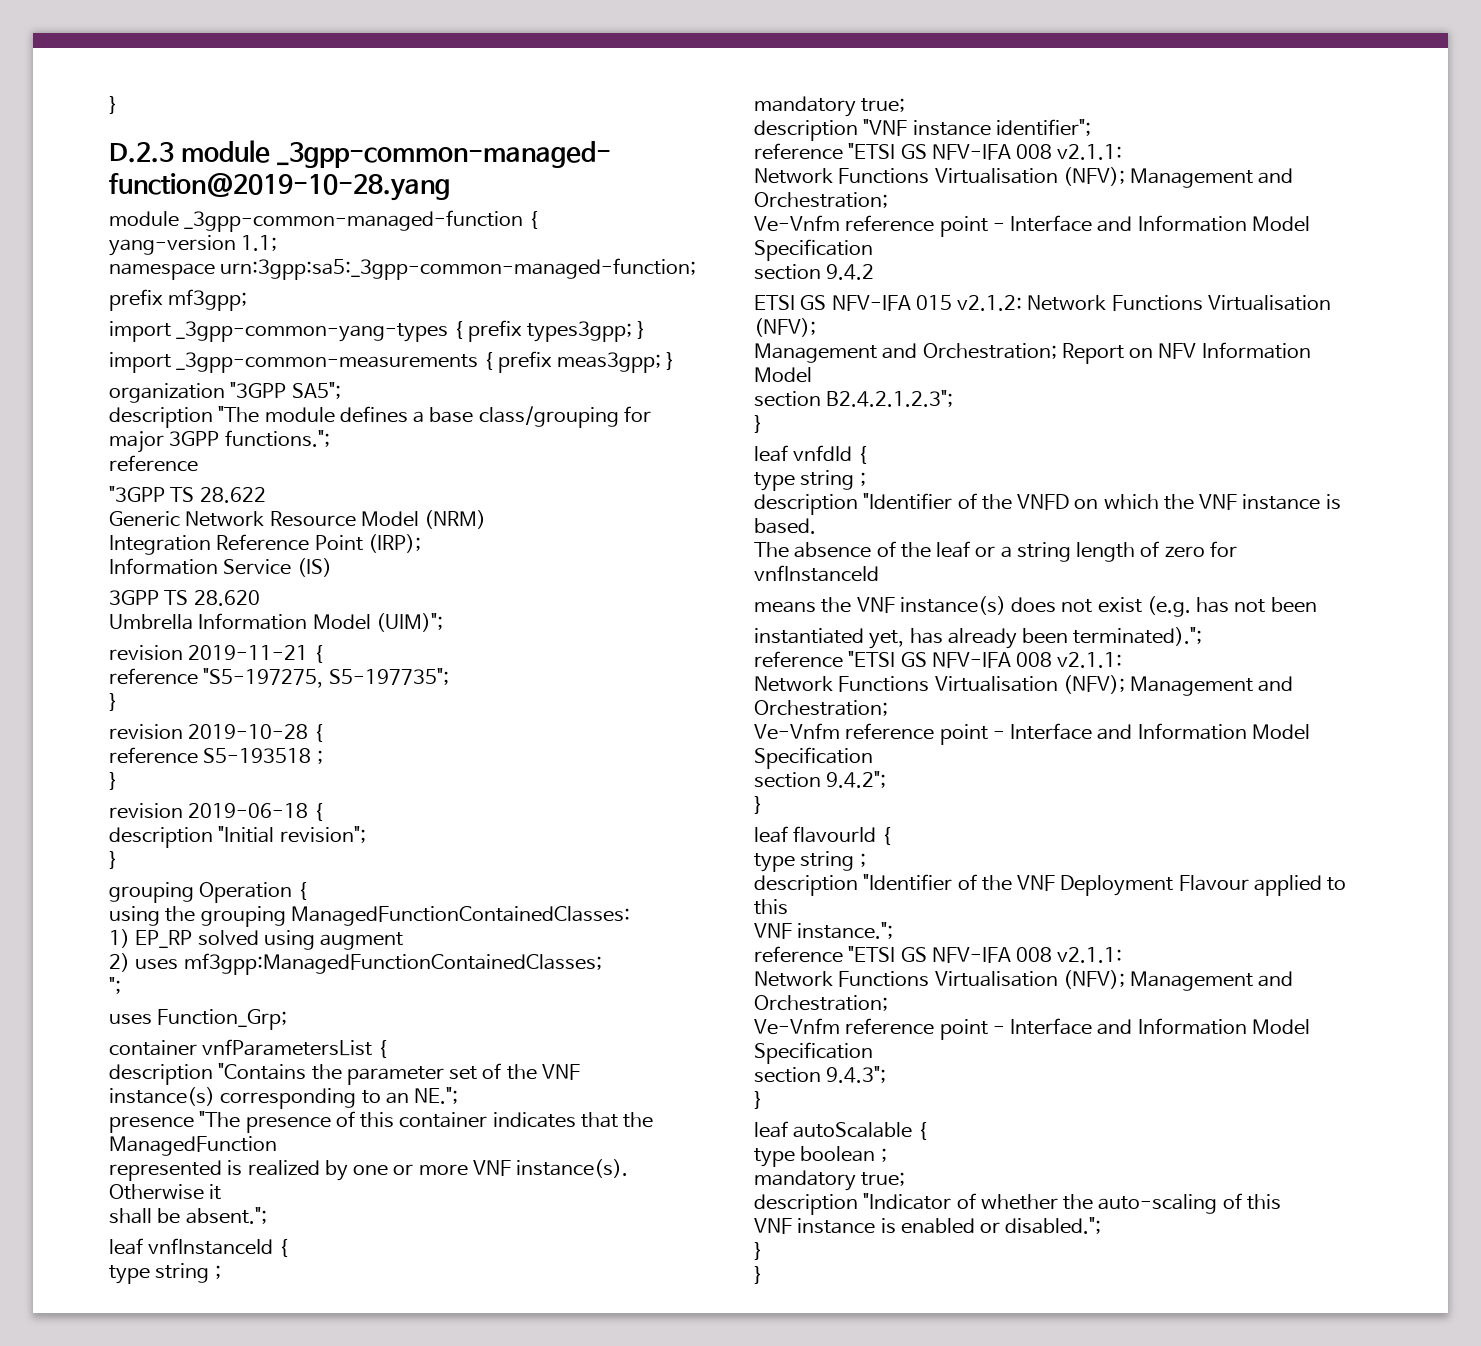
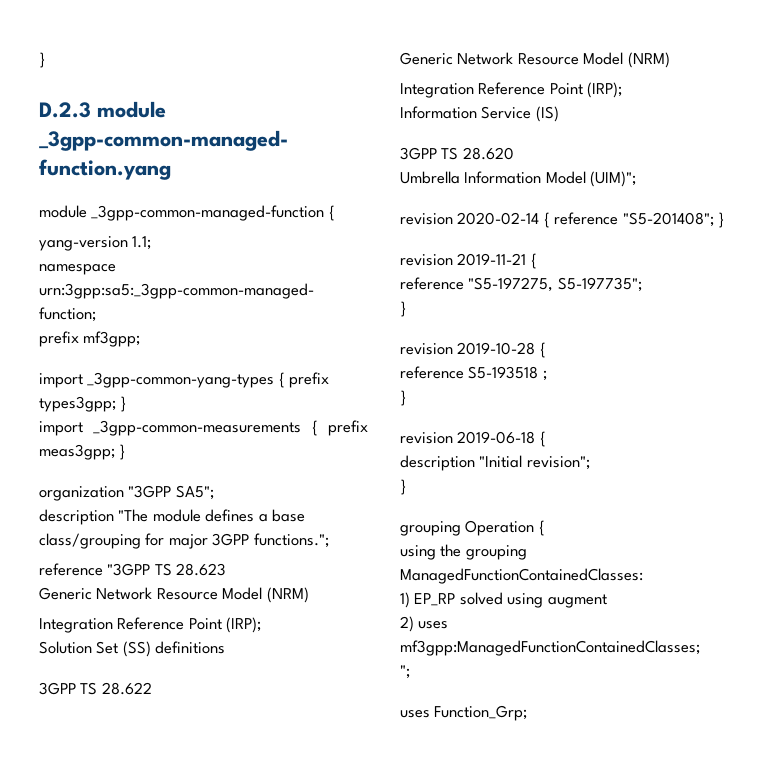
[109,173,450,201] function@2019-10-28.yang -> [39,159,171,180] function.yang
[109,486,165,502] // "3GPP -> [107,563,227,576] [39,587,309,603] [39,617,262,633] [39,641,226,657] [39,682,76,695] "3GPP TS 28.623 // Generic Network Resource Model (NRM) // Integration Reference Point (IRP); // Solution Set (SS) definitions // 3GPP
(443, 622) none -> [400,212,725,228] // revision 2020-02-14 { reference "S5-201408"; }
[109,1039,387,1058] [109,1063,580,1085] [109,1087,459,1109] [109,1111,654,1133] [109,1136,277,1156] [109,1159,629,1181] [109,1184,222,1200] [109,1207,267,1224] [109,1238,288,1257] [109,1263,221,1284] [754,96,906,117] [754,119,1091,141] [754,143,1123,160] [754,167,1294,188] [754,192,888,208] [754,215,1310,237] [754,239,873,261] [754,264,875,280] [754,295,1331,311] [754,318,816,337] [754,342,1311,364] [754,367,812,383] [754,390,954,407] [754,415,763,433] [754,445,867,464] [754,470,866,491] [754,493,1341,515] [754,518,816,534] [754,541,1237,562] [754,565,879,582] [754,596,1317,617] [754,627,1203,649] [754,651,1123,668] [754,675,1294,696] [754,700,888,716] [754,723,1310,745] [754,747,873,769] [754,771,887,788] [754,796,763,814] [754,826,891,845] [754,851,866,872] [754,874,1347,896] [754,899,788,915] [754,922,894,939] [754,946,1123,963] [754,970,1294,991] [754,995,888,1011] [754,1018,1310,1040] [754,1042,873,1064] [754,1066,887,1083] [754,1091,763,1109] [754,1121,927,1140] [754,1146,887,1167] [754,1170,906,1191] [754,1193,1281,1215] [754,1217,1102,1234] [754,1242,763,1260] [754,1266,763,1284] // container vnfParametersList { // description "Contains the parameter set of the VNF // instance(s) corresponding to an NE."; // presence "The presence of this container indicates that the ManagedFunction // represented is realized by one or more VNF instance(s). Otherwise it // shall be absent."; // leaf vnfInstanceId { // type string ; // mandatory true; // description "VNF instance identifier"; // reference "ETSI GS NFV-IFA 008 v2.1.1: // Network Functions Virtualisation (NFV); Management and Orchestration; // Ve-Vnfm reference point - Interface and Information Model Specification // section 9.4.2 // ETSI GS NFV-IFA 015 v2.1.2: Network Functions Virtualisation (NFV); // Management and Orchestration; Report on NFV Information Model // section B2.4.2.1.2.3"; // } // leaf vnfdId { // type string ; // description "Identifier of the VNFD on which the VNF instance is based. // The absence of the leaf or a string length of zero for vnfInstanceId // means the VNF instance(s) does not exist (e.g. has not been // instantiated yet, has already been terminated)."; // reference "ETSI GS NFV-IFA 008 v2.1.1: // Network Functions Virtualisation (NFV); Management and Orchestration; // Ve-Vnfm reference point - Interface and Information Model Specification // section 9.4.2"; // } // leaf flavourId { // type string ; // description "Identifier of the VNF Deployment Flavour applied to this // VNF instance."; // reference "ETSI GS NFV-IFA 008 v2.1.1: // Network Functions Virtualisation (NFV); Management and Orchestration; // Ve-Vnfm reference point - Interface and Information Model Specification // section 9.4.3"; // } // leaf autoScalable { // type boolean ; // mandatory true; // description "Indicator of whether the auto-scaling of this // VNF instance is enabled or disabled."; // } // } -> (528, 713) none

